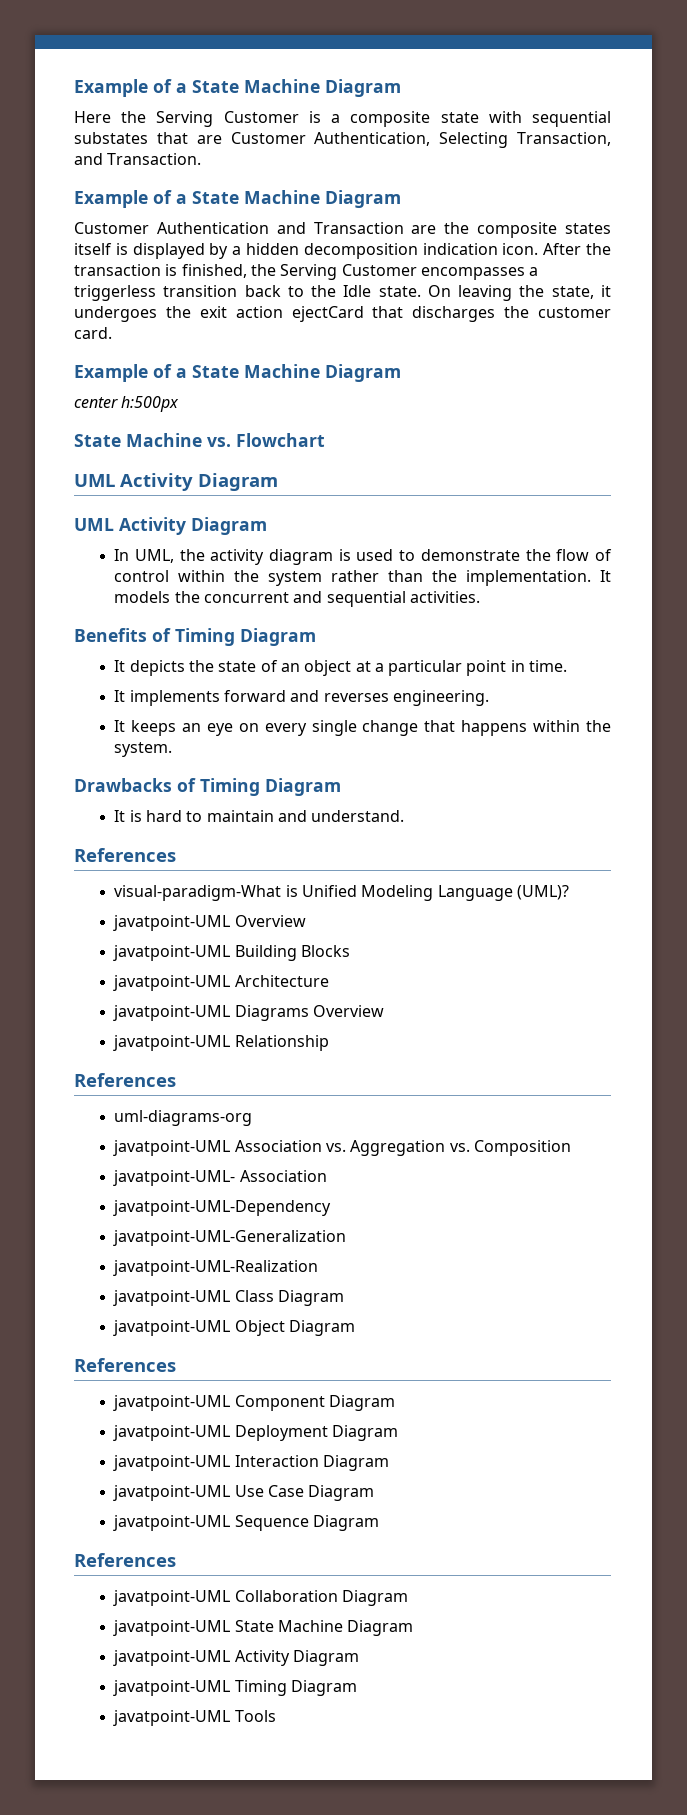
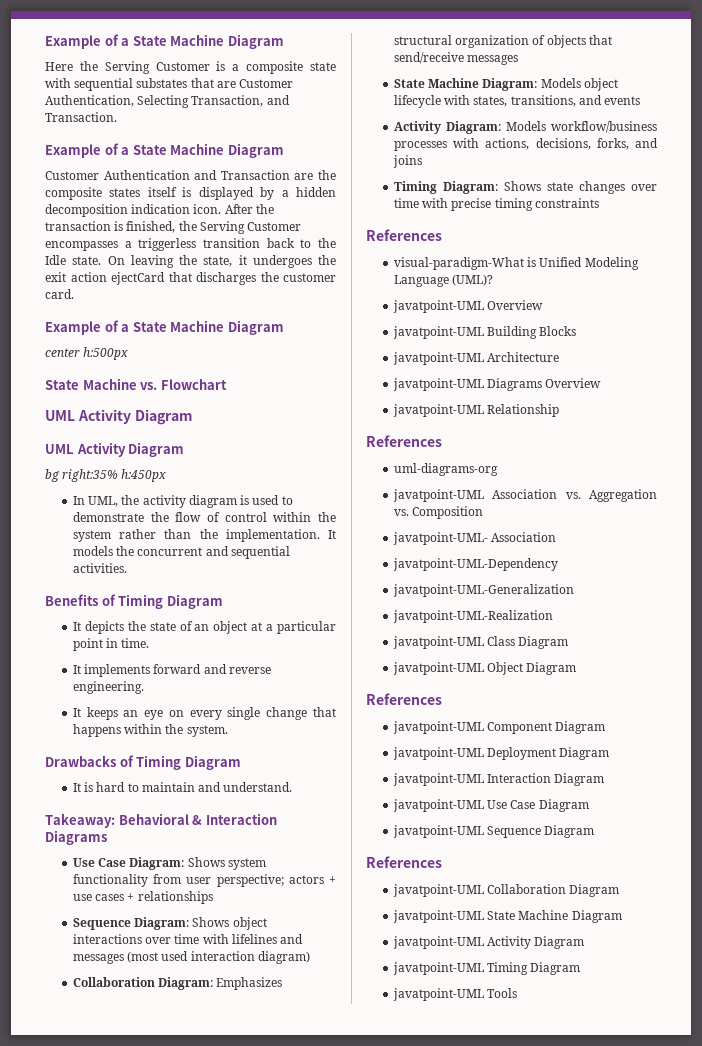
(267, 526) none -> [45,469,167,482] // bg right:35% h:450px
[323,693,389,702] reverses -> [228,667,271,674] reverse
(405, 816) none -> [45,813,277,828] [45,830,107,845] [72,857,266,870] [72,874,337,887] [72,891,213,904] [72,917,267,930] [72,934,304,944] [72,951,310,964] [72,977,283,990] [393,35,612,48] [393,52,519,65] [393,78,618,91] [393,95,641,108] [393,121,657,134] [393,138,658,151] [392,155,422,168] [393,181,657,194] [393,198,599,211] // Takeaway: Behavioral & Interaction Diagrams // Use Case Diagram: Shows system functionality from user perspective; actors + use cases + relationships // Sequence Diagram: Shows object interactions over time with lifelines and messages (most used interaction diagram) // Collaboration Diagram: Emphasizes structural organization of objects that send/receive messages // State Machine Diagram: Models object lifecycle with states, transitions, and events // Activity Diagram: Models workflow/business processes with actions, decisions, forks, and joins // Timing Diagram: Shows state changes over time with precise timing constraints

